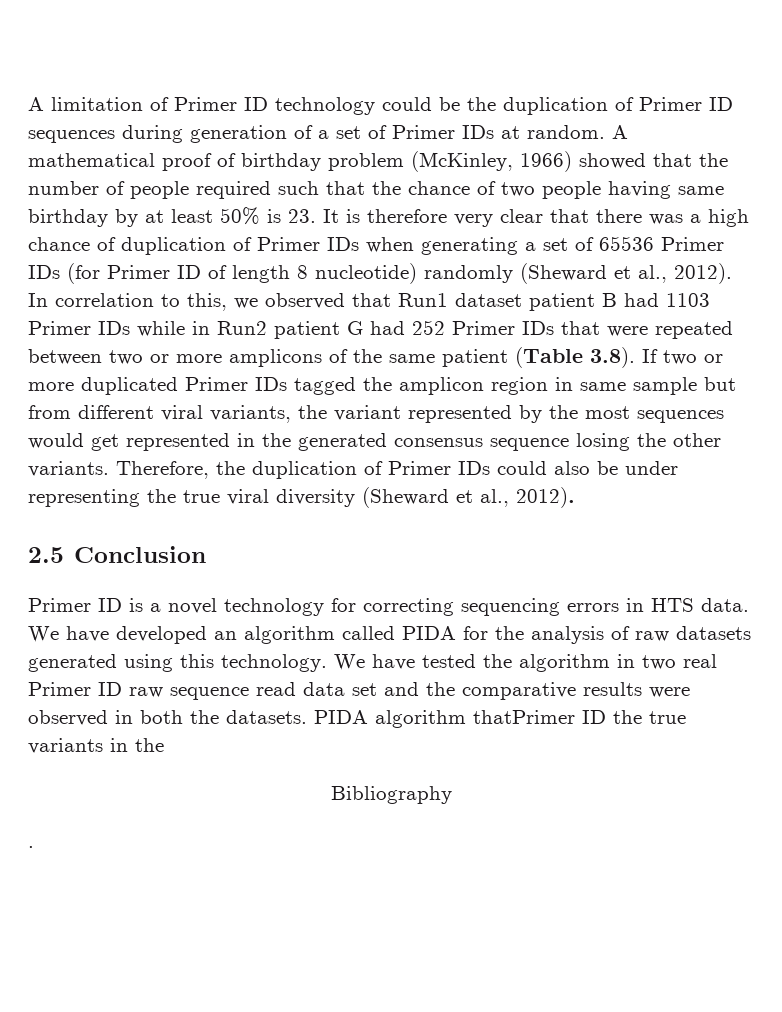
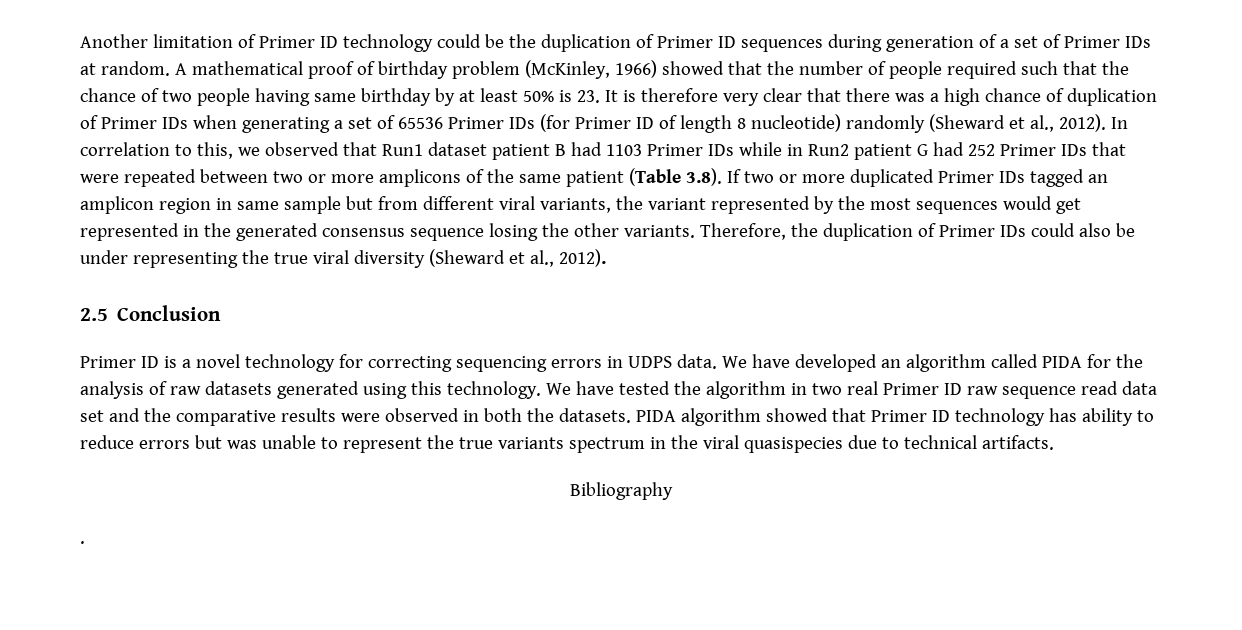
[28,97,44,111] A -> [80,34,148,48] Another
[363,377,392,391] the -> [1087,174,1108,183] an
[651,598,694,612] HTS -> [627,356,672,368] UDPS
[473,710,606,724] thatPrimer ID -> [765,408,1154,426] [80,435,422,453] showed that Primer ID technology has ability to reduce errors but was unable to represent
[110,738,164,752] in the -> [568,435,1054,453] spectrum in the viral quasispecies due to technical artifacts.

